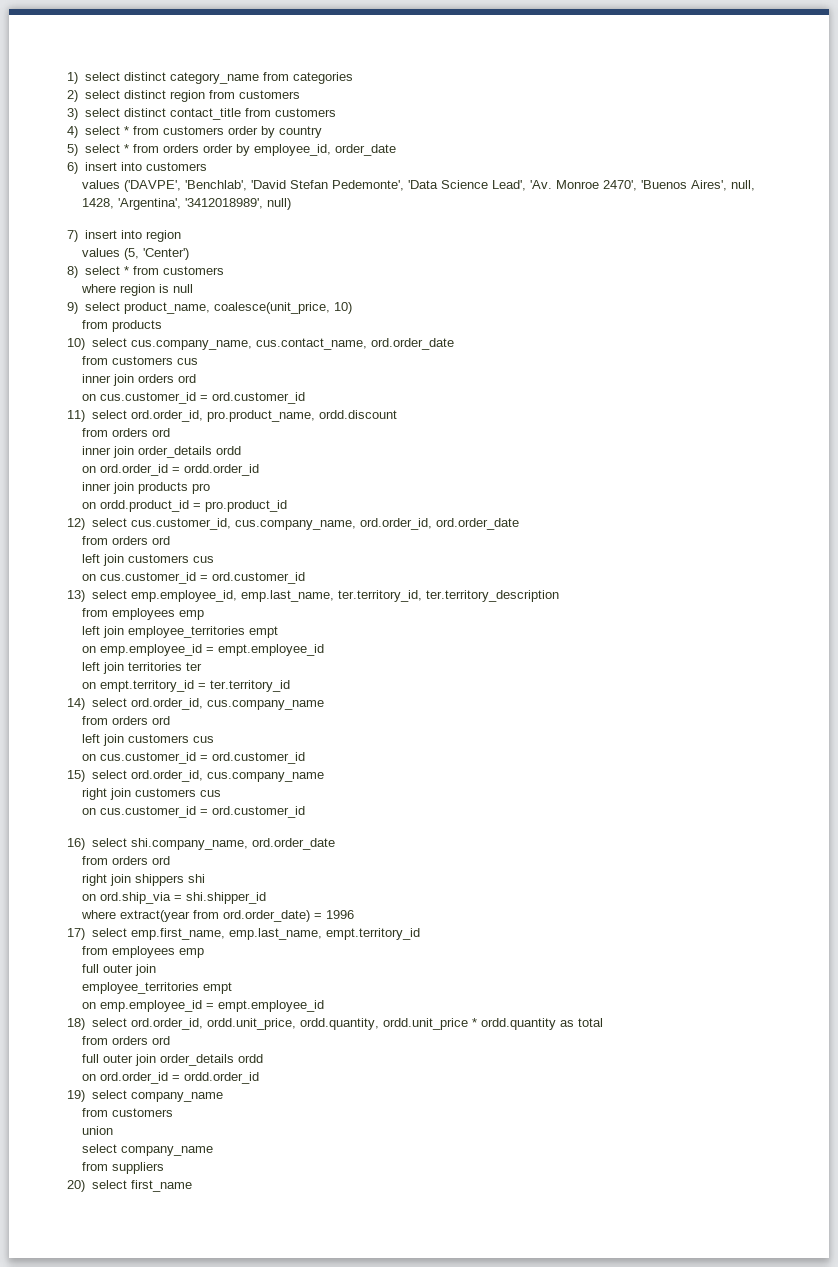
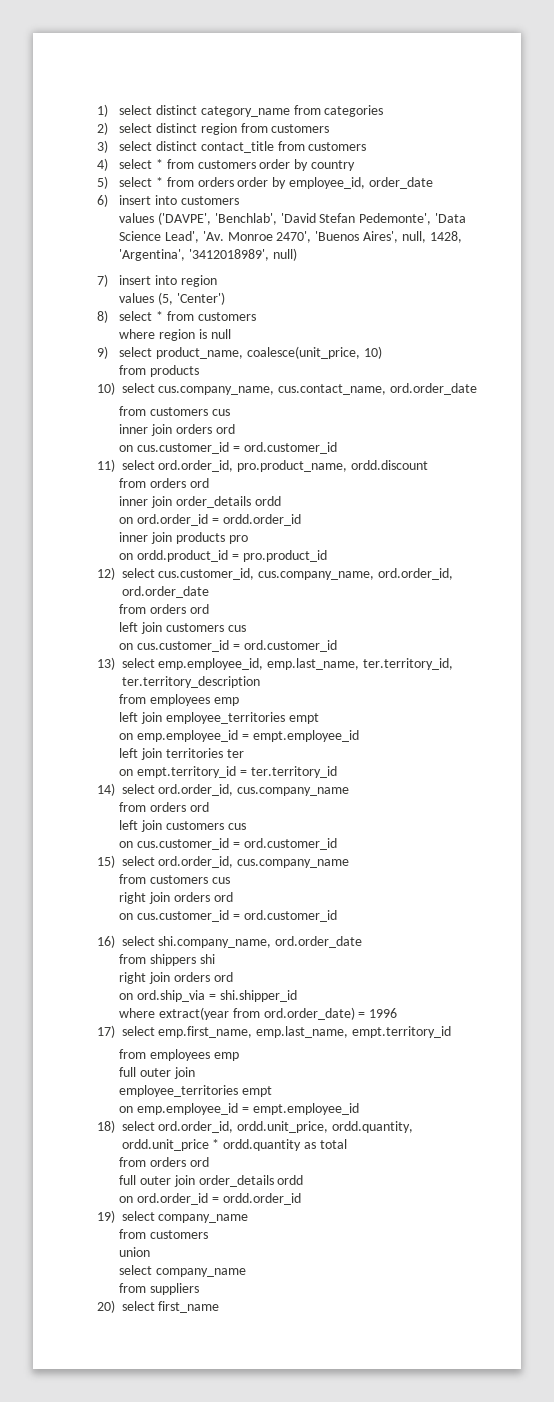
[82,788,222,800] // right join customers cus -> [119,874,230,884] [119,892,233,904] // from customers cus // right join orders ord
[112,856,171,865] [82,874,206,886] orders ord // right join shippers shi -> [150,954,215,966] [119,972,233,984] shippers shi // right join orders ord

